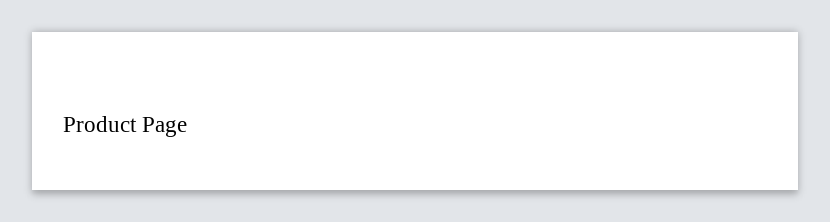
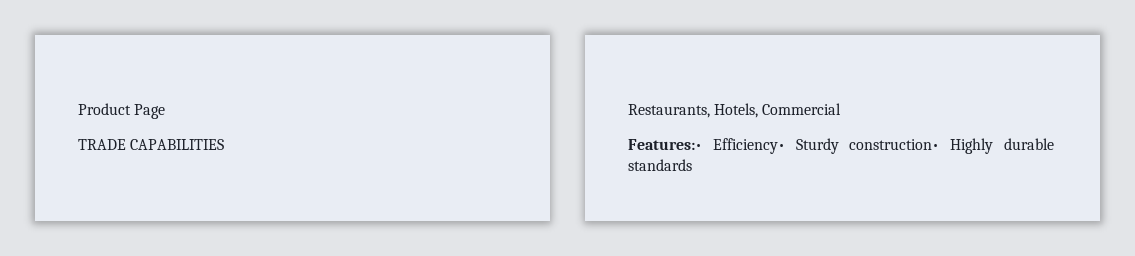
(188, 127) none -> [78,139,225,150] [628,103,842,118] [628,138,1054,154] [628,159,692,171] // TRADE CAPABILITIES // Restaurants, Hotels, Commercial // Features:• Efficiency• Sturdy construction• Highly durable standards

